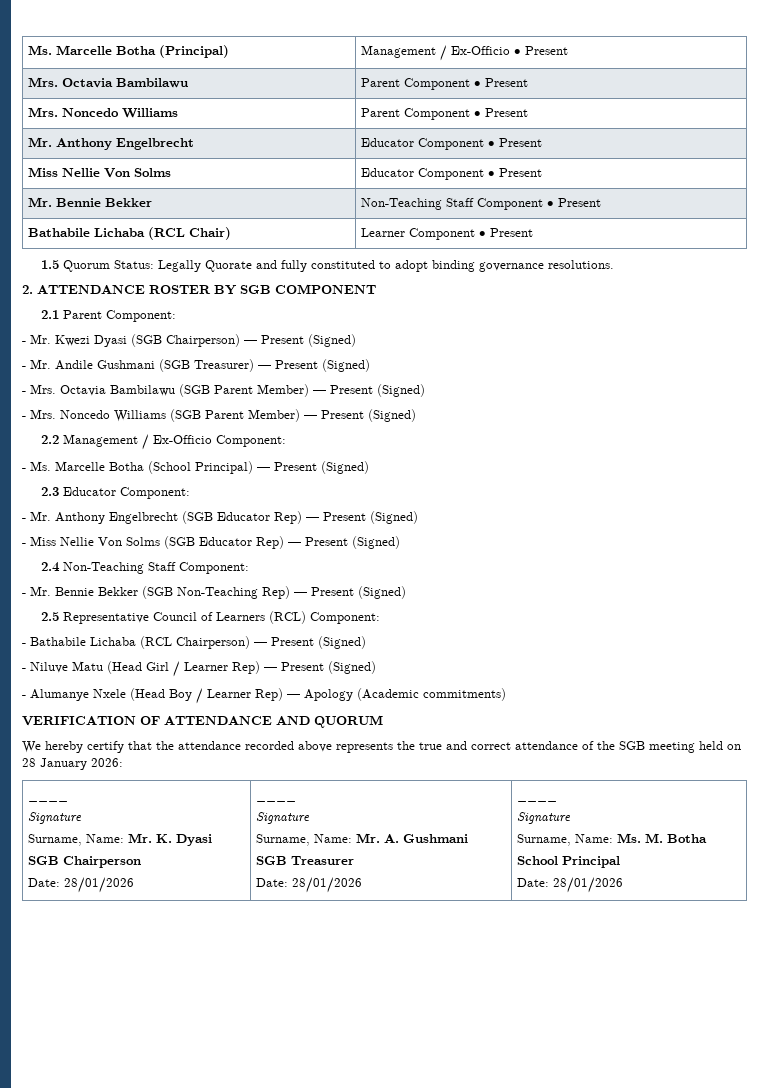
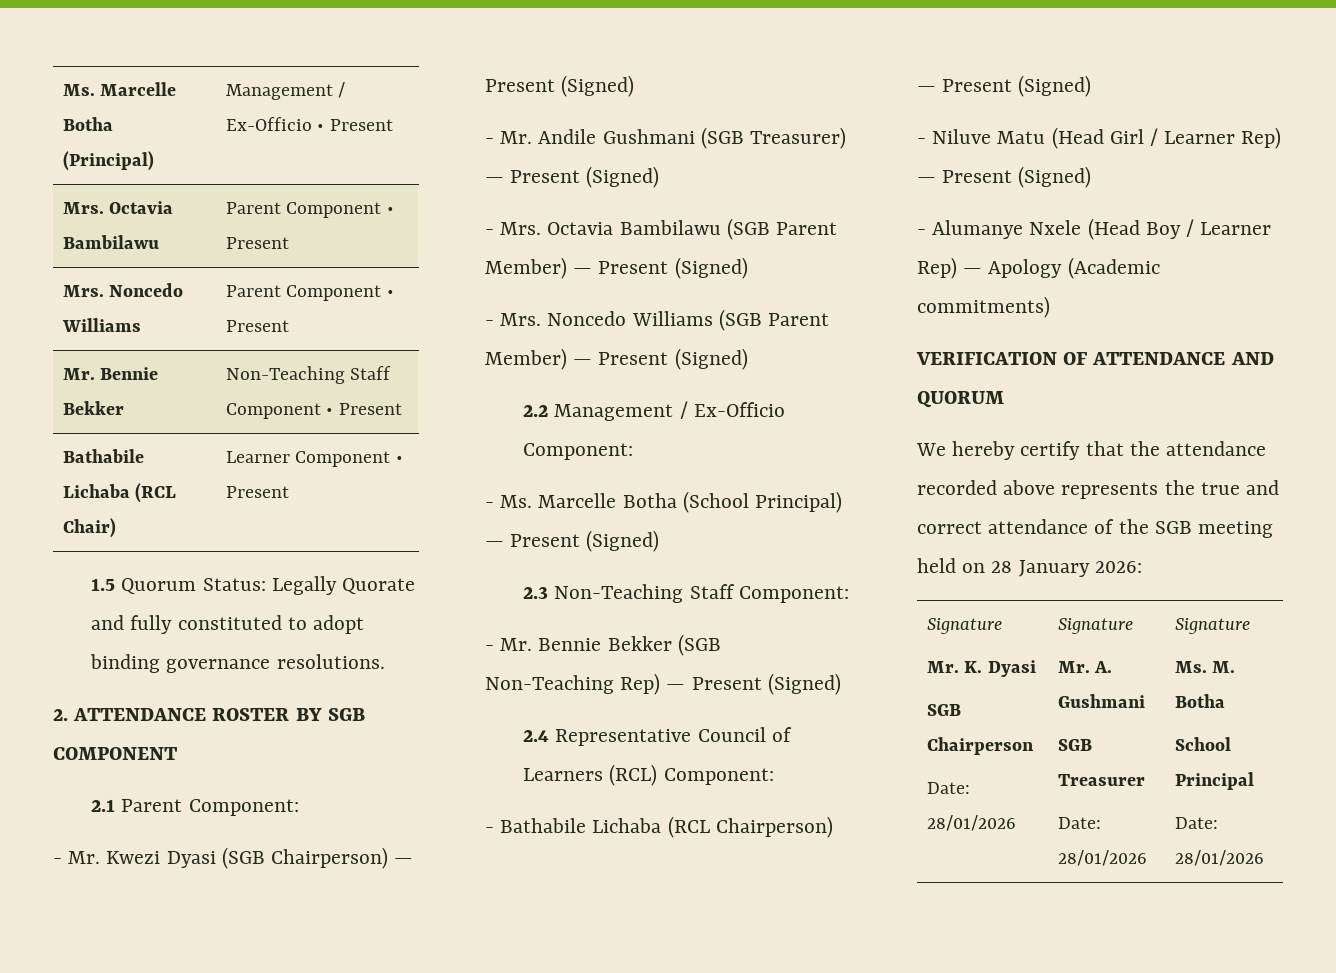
[27,137,194,150] [360,138,542,150] [27,167,171,178] [360,168,542,180] // Mr. Anthony Engelbrecht | Educator Component • Present // Miss Nellie Von Solms | Educator Component • Present -> (289, 326) none
[62,487,190,499] [22,511,418,524] [22,536,400,549] [40,562,60,572] Educator Component: // - Mr. Anthony Engelbrecht (SGB Educator Rep) — Present (Signed) // - Miss Nellie Von Solms (SGB Educator Rep) — Present (Signed) // 2.4 -> (549, 593) none
[40,612,59,621] 2.5 -> [523,730,550,742] 2.4
[27,799,68,802] [27,812,82,824] [27,834,124,846] ____ // Signature // Surname, Name: -> [926,618,1002,634] Signature //
[255,799,296,802] [255,812,310,824] [255,834,352,846] ____ // Signature // Surname, Name: -> [1057,618,1133,634] Signature //
[516,799,557,802] [516,812,571,824] [516,834,613,846] ____ // Signature // Surname, Name: -> [1174,618,1250,634] Signature //

